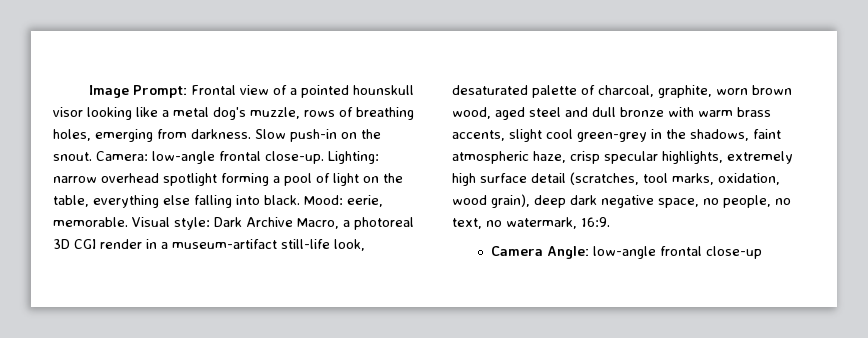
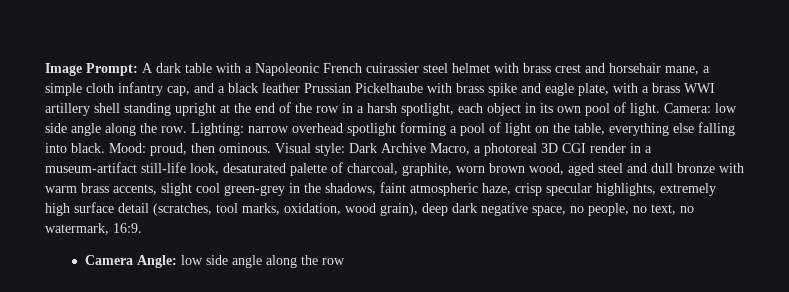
[191,85,415,98] [53,107,414,120] [53,129,381,142] [53,151,324,164] Frontal view of a pointed hounskull visor looking like a metal dog's muzzle, rows of breathing holes, emerging from darkness. Slow push-in on the snout. Camera: low-angle frontal close-up. -> [142,63,710,76] [45,82,715,96] [45,102,737,116] [45,123,187,136] A dark table with a Napoleonic French cuirassier steel helmet with brass crest and horsehair mane, a simple cloth infantry cap, and a black leather Prussian Pickelhaube with brass spike and eagle plate, with a brass WWI artillery shell standing upright at the end of the row in a harsh spotlight, each object in its own pool of light. Camera: low side angle along the row.
[347,195,383,207] [53,217,128,227] eerie, memorable. -> [150,143,271,156] proud, then ominous.
[593,246,763,259] low-angle frontal close-up -> [180,255,345,268] low side angle along the row

